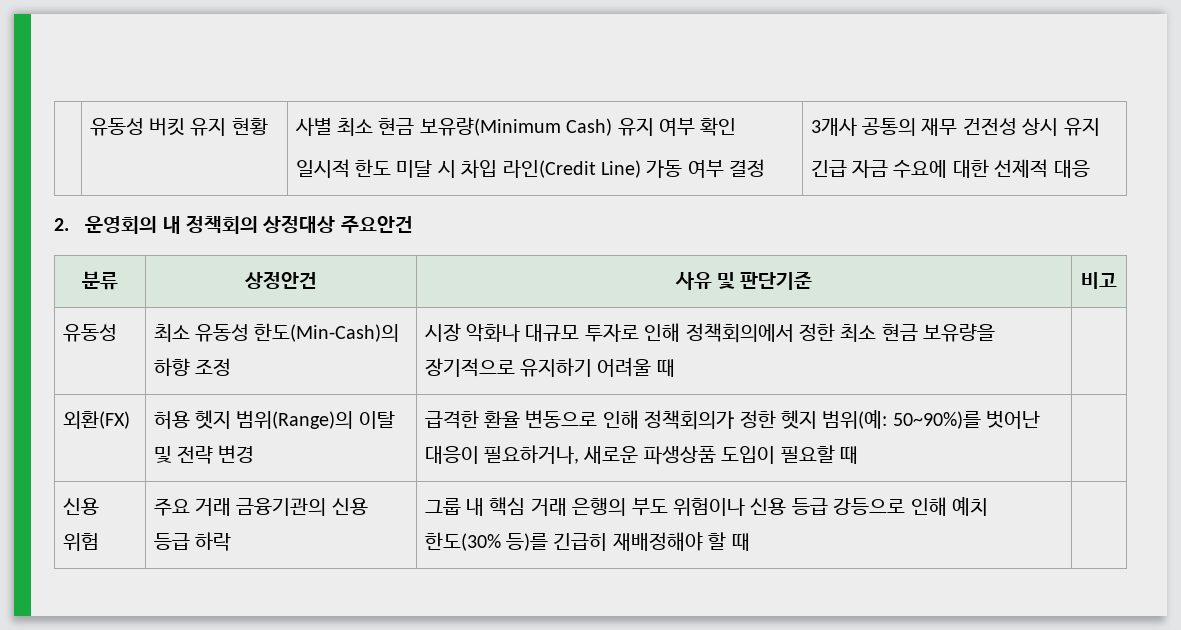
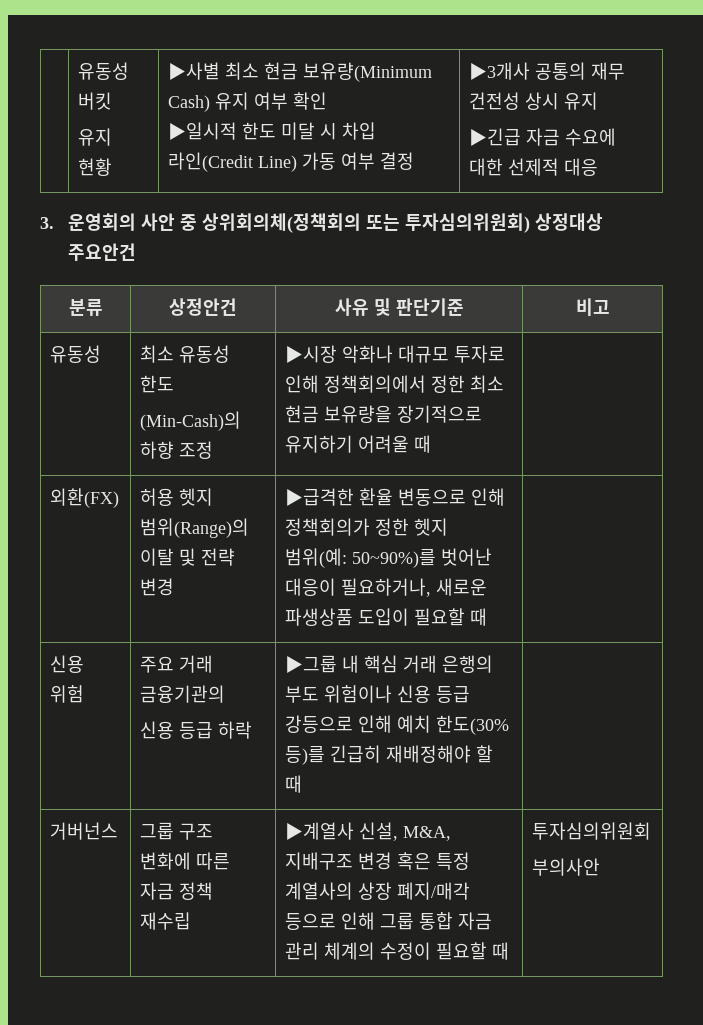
(185, 127) none -> (112, 101) //
[294,117,332,136] 사별 -> [167,62,220,80] ▶사별
[295,159,350,178] 일시적 -> [167,122,237,140] ▶일시적
[810,117,857,136] 3개사 -> [468,62,530,80] ▶3개사
[810,160,847,177] 긴급 -> [468,128,521,146] ▶긴급
[54,215,258,234] 2. 운영회의 내 정책회의 -> [40,213,531,233] 3. 운영회의 사안 중 상위회의체(정책회의 또는 투자심의위원회)
[254,323,400,342] 한도(Min-Cash)의 -> [139,375,174,393] [139,411,241,431] 한도 // (Min-Cash)의
[424,323,461,342] 시장 -> [284,345,337,363] ▶시장
[424,410,479,429] 급격한 -> [284,488,354,506] ▶급격한
(327, 507) none -> (225, 694) //
[424,498,461,515] 그룹 -> [284,655,337,673] ▶그룹
(750, 542) none -> [49,822,118,840] [139,822,213,840] [139,852,230,870] [139,882,213,900] [139,912,191,930] [284,822,451,841] [284,852,470,870] [284,882,470,900] [284,912,492,930] [284,942,509,960] [531,822,651,840] [531,858,600,876] // 거버넌스 | 그룹 구조 변화에 따른 자금 정책 재수립 | ▶계열사 신설, M&A, 지배구조 변경 혹은 특정 계열사의 상장 폐지/매각 등으로 인해 그룹 통합 자금 관리 체계의 수정이 필요할 때 | 투자심의위원회 // 부의사안

